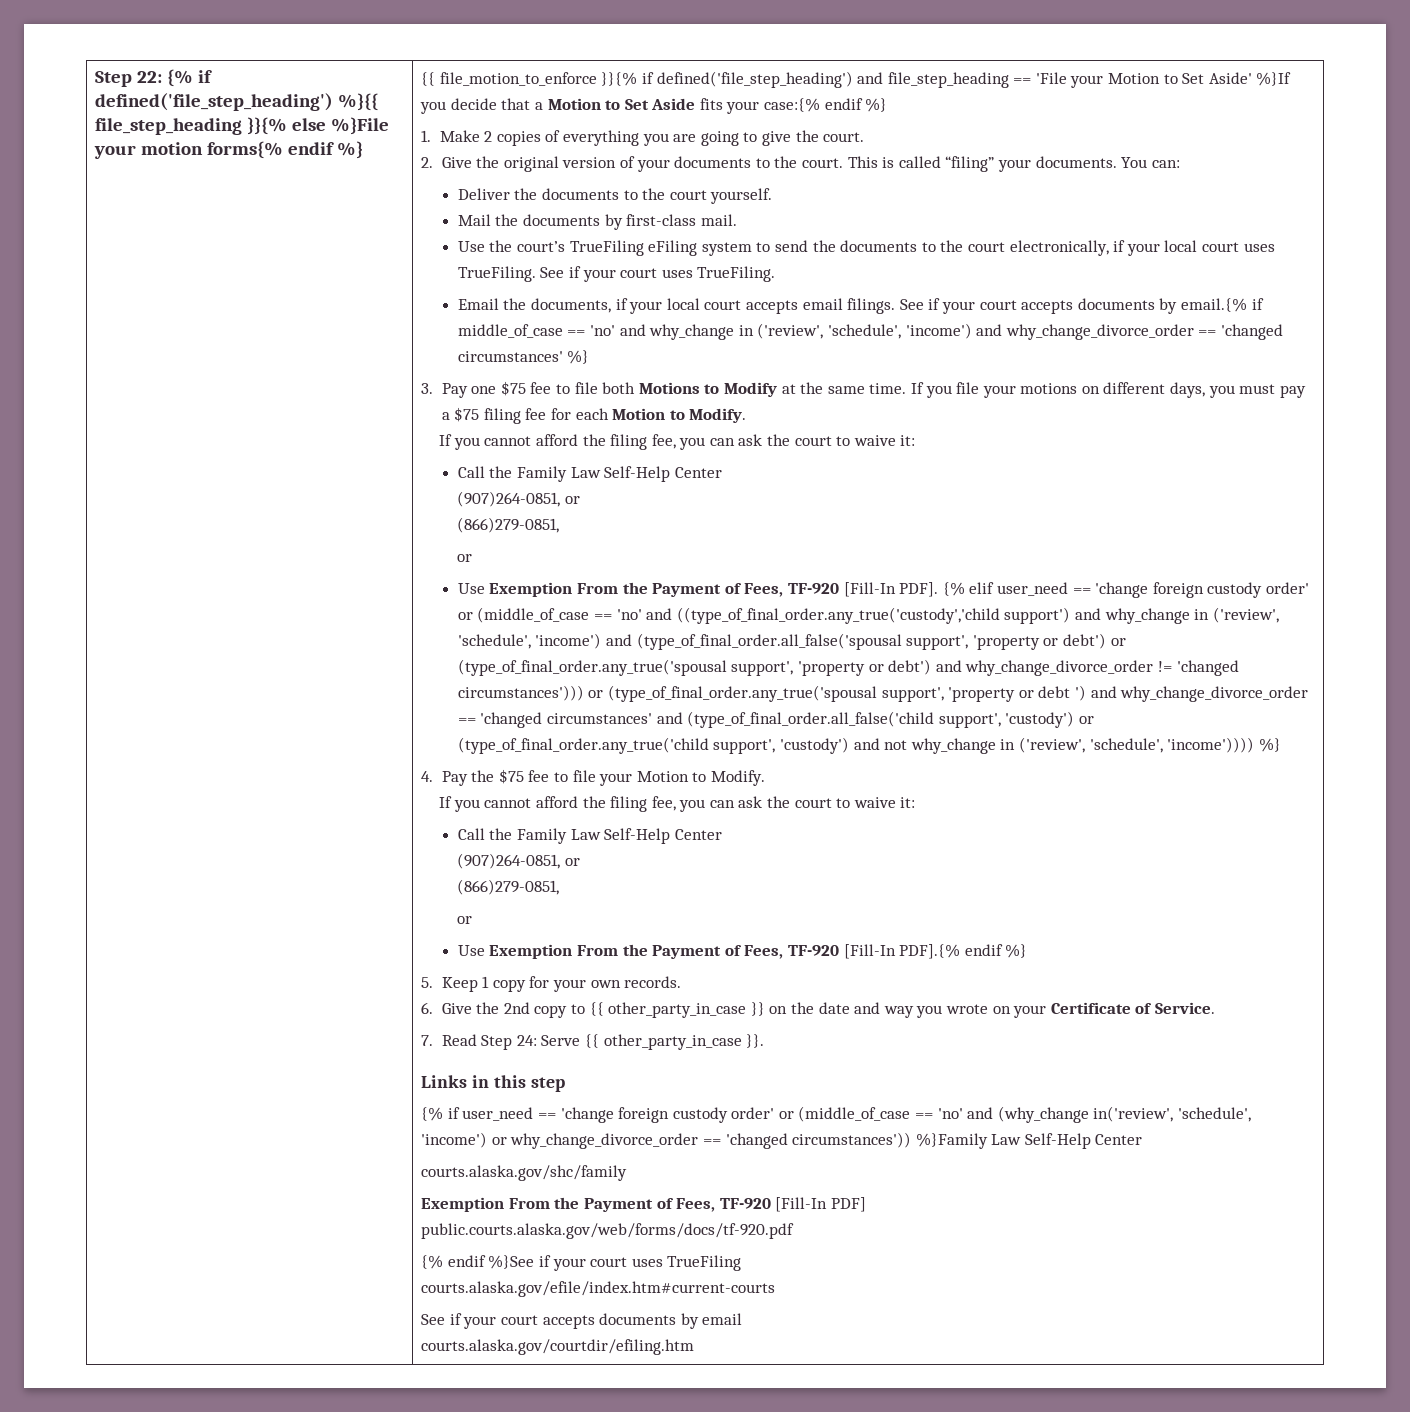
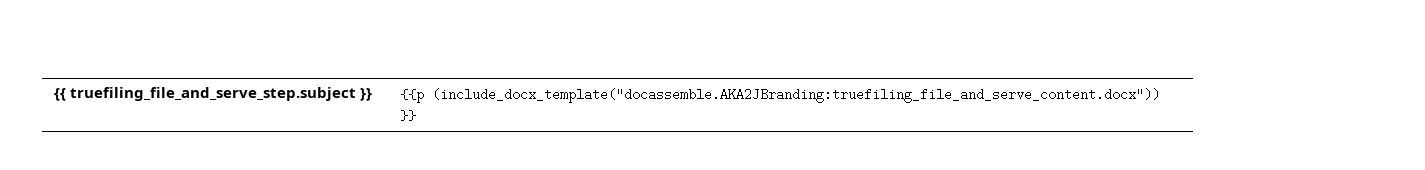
[95,69,213,87] [95,93,379,111] [95,117,390,135] [94,141,364,159] [421,71,1292,88] [420,98,888,114] [421,130,865,146] [421,156,1180,172] [457,188,773,204] [457,214,737,230] [457,240,1275,256] [457,266,776,282] [457,298,1264,314] [457,323,1283,340] [457,350,590,364] [421,381,1306,398] [441,407,747,424] [439,434,916,450] [457,466,722,482] [457,491,580,507] [457,517,560,533] [457,554,473,562] [457,582,1309,598] [457,607,1279,624] [457,633,1126,650] [457,659,1239,676] [457,685,1309,702] [457,711,1095,728] [457,737,1281,754] [421,769,765,786] [439,796,916,812] [457,828,722,844] [457,853,580,869] [457,879,560,895] [457,916,473,924] [457,944,1028,959] [421,976,682,992] [421,1002,1215,1018] [421,1034,765,1050] [421,1075,565,1092] [421,1106,1252,1123] [421,1132,1143,1149] [421,1165,628,1181] [421,1197,866,1212] [421,1223,795,1239] [421,1255,742,1271] [421,1281,776,1297] [421,1313,743,1329] [421,1339,695,1355] Step 22: {% if defined('file_step_heading') %}{{ file_step_heading }}{% else %}File your motion forms{% endif %} | {{ file_motion_to_enforce }}{% if defined('file_step_heading') and file_step_heading == 'File your Motion to Set Aside' %}If you decide that a Motion to Set Aside fits your case:{% endif %} // 1. Make 2 copies of everything you are going to give the court. // 2. Give the original version of your documents to the court. This is called “filing” your documents. You can: // Deliver the documents to the court yourself. // Mail the documents by first-class mail. // Use the court’s TrueFiling eFiling system to send the documents to the court electronically, if your local court uses TrueFiling. See if your court uses TrueFiling. // Email the documents, if your local court accepts email filings. See if your court accepts documents by email.{% if middle_of_case == 'no' and why_change in ('review', 'schedule', 'income') and why_change_divorce_order == 'changed circumstances' %} // 3. Pay one $75 fee to file both Motions to Modify at the same time. If you file your motions on different days, you must pay a $75 filing fee for each Motion to Modify. // If you cannot afford the filing fee, you can ask the court to waive it: // Call the Family Law Self-Help Center // (907)264-0851, or // (866)279-0851, // or // Use Exemption From the Payment of Fees, TF-920 [Fill-In PDF]. {% elif user_need == 'change foreign custody order' or (middle_of_case == 'no' and ((type_of_final_order.any_true('custody','child support') and why_change in ('review', 'schedule', 'income') and (type_of_final_order.all_false('spousal support', 'property or debt') or (type_of_final_order.any_true('spousal support', 'property or debt') and why_change_divorce_order != 'changed circumstances'))) or (type_of_final_order.any_true('spousal support', 'property or debt ') and why_change_divorce_order == 'changed circumstances' and (type_of_final_order.all_false('child support', 'custody') or (type_of_final_order.any_true('child support', 'custody') and not why_change in ('review', 'schedule', 'income')))) %} // 4. Pay the $75 fee to file your Motion to Modify. // If you cannot afford the filing fee, you can ask the court to waive it: // Call the Family Law Self-Help Center // (907)264-0851, or // (866)279-0851, // or // Use Exemption From the Payment of Fees, TF-920 [Fill-In PDF].{% endif %} // 5. Keep 1 copy for your own records. // 6. Give the 2nd copy to {{ other_party_in_case }} on the date and way you wrote on your Certificate of Service. // 7. Read Step 24: Serve {{ other_party_in_case }}. // Links in this step // {% if user_need == 'change foreign custody order' or (middle_of_case == 'no' and (why_change in('review', 'schedule', 'income') or why_change_divorce_order == 'changed circumstances')) %}Family Law Self-Help Center // courts.alaska.gov/shc/family // Exemption From the Payment of Fees, TF-920 [Fill-In PDF] // public.courts.alaska.gov/web/forms/docs/tf-920.pdf // {% endif %}See if your court uses TrueFiling // courts.alaska.gov/efile/index.htm#current-courts // See if your court accepts documents by email // courts.alaska.gov/courtdir/efiling.htm -> [53,87,373,101] [399,88,1160,103] [399,110,416,121] {{ truefiling_file_and_serve_step.subject }} | {{p (include_docx_template("docassemble.AKA2JBranding:truefiling_file_and_serve_content.docx")) }}

